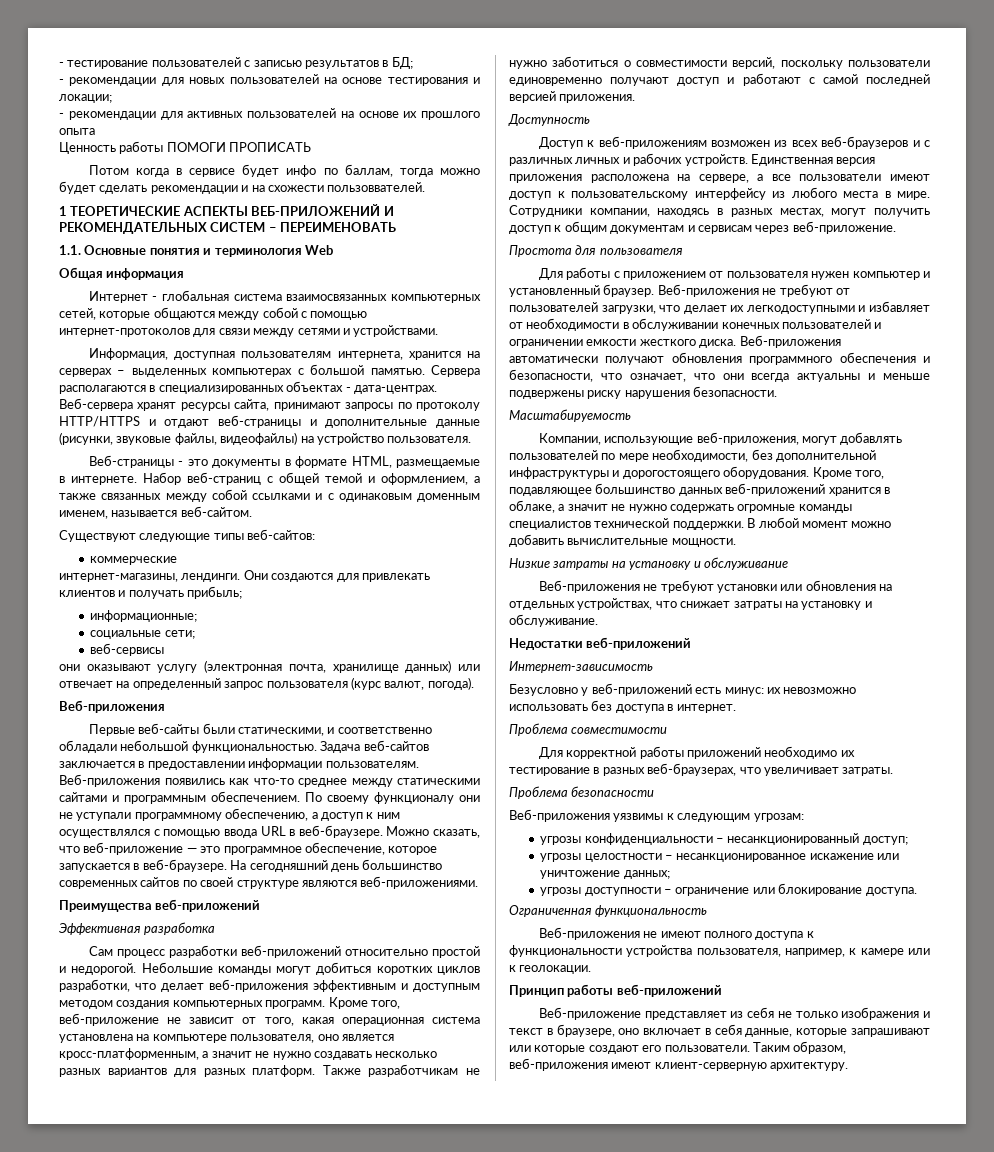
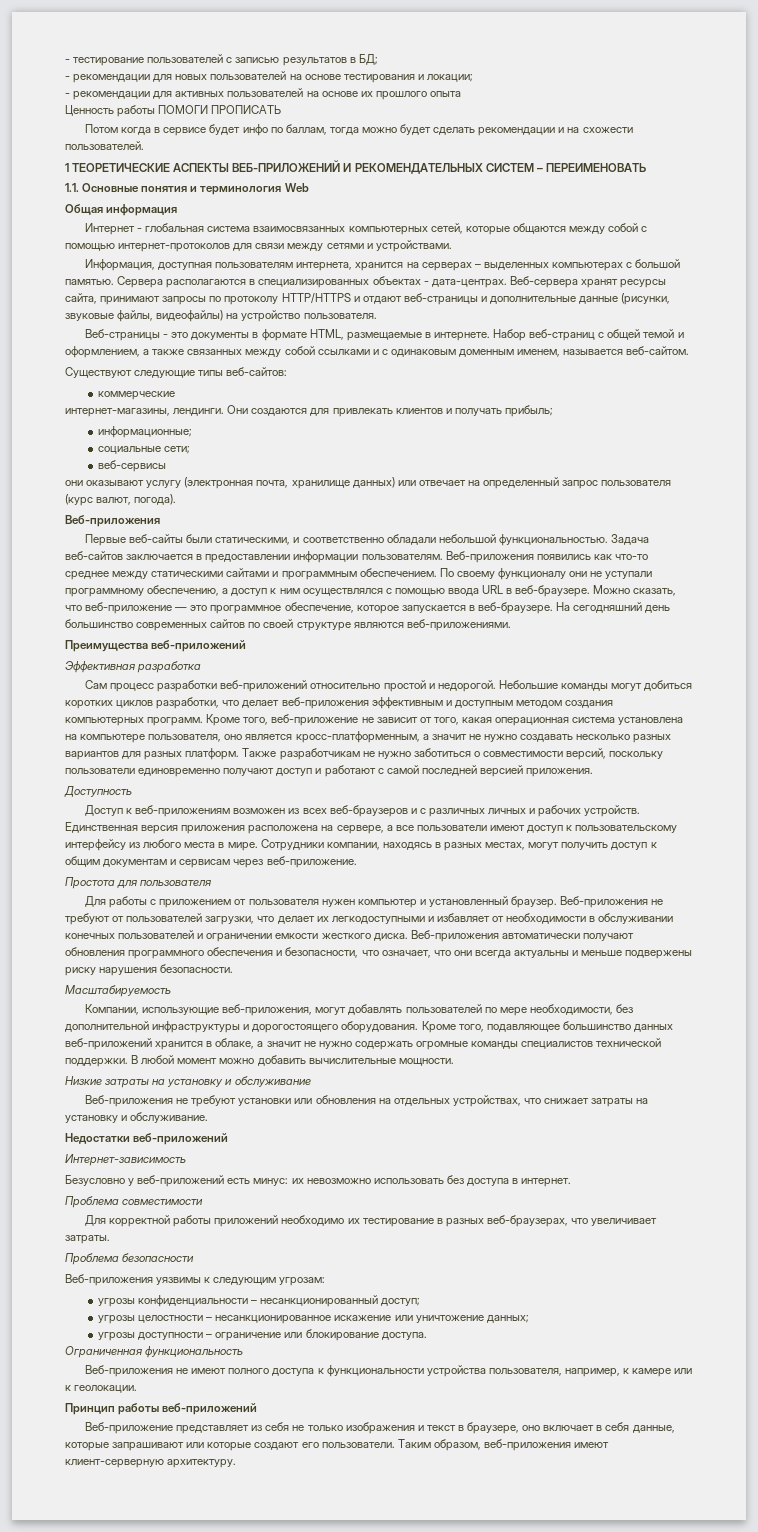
[327,182,426,192] пользоввателей. -> [65,141,144,150] пользователей.

